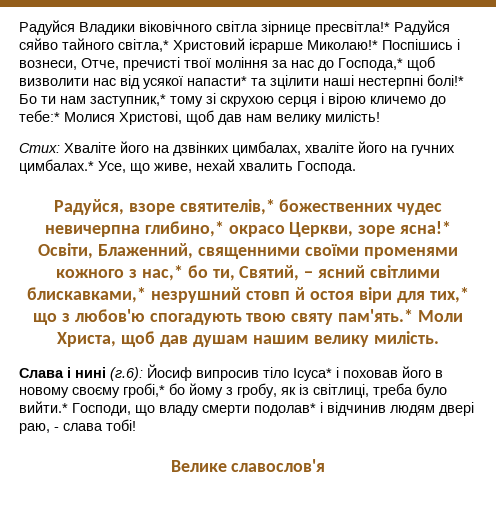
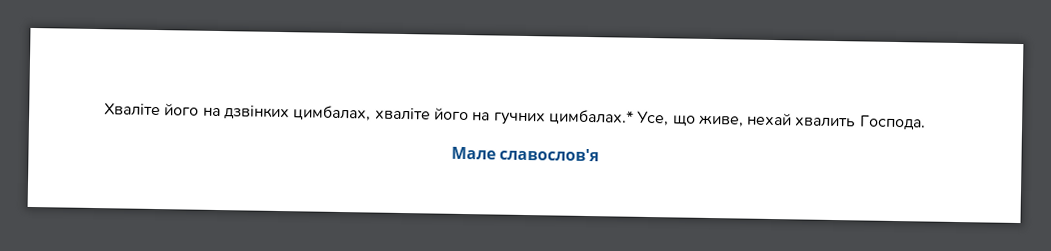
[19,20,450,35] [19,38,460,53] [19,56,435,71] [19,74,464,89] [19,93,446,107] [19,110,380,125] [19,143,60,153] Радуйся Владики віковічного світла зірнице пресвітла!* Радуйся сяйво тайного світла,* Христовий ієрарше Миколаю!* Поспішись і вознеси, Отче, пречисті твої моління за нас до Господа,* щоб визволити нас від усякої напасти* та зцілити наші нестерпні болі!* Бо ти нам заступник,* тому зі скрухою серця і вірою кличемо до тебе:* Молися Христові, щоб дав нам велику милість! // Стих: -> (104, 110) none
[53,199,443,215] [44,221,452,237] [38,243,458,259] [56,265,440,281] [27,287,469,303] [32,309,464,325] [57,331,439,347] [19,364,443,381] [19,383,447,398] [19,401,474,416] [19,419,136,434] [170,460,227,472] Радуйся, взоре святителів,* божественних чудес невичерпна глибино,* окрасо Церкви, зоре ясна!* Освіти, Блаженний, священними своїми променями кожного з нас,* бо ти, Святий, − ясний світлими блискавками,* незрушний стовп й остоя віри для тих,* що з любов'ю спогадують твою святу пам'ять.* Моли Христа, щоб дав душам нашим велику милість. // Слава і нині (г.6): Йосиф випросив тіло Ісуса* і поховав його в новому своєму гробі,* бо йому з гробу, як із світлиці, треба було вийти.* Господи, що владу смерти подолав* і відчинив людям двері раю, - слава тобі! // Велике -> [450,146,496,160] Мале

